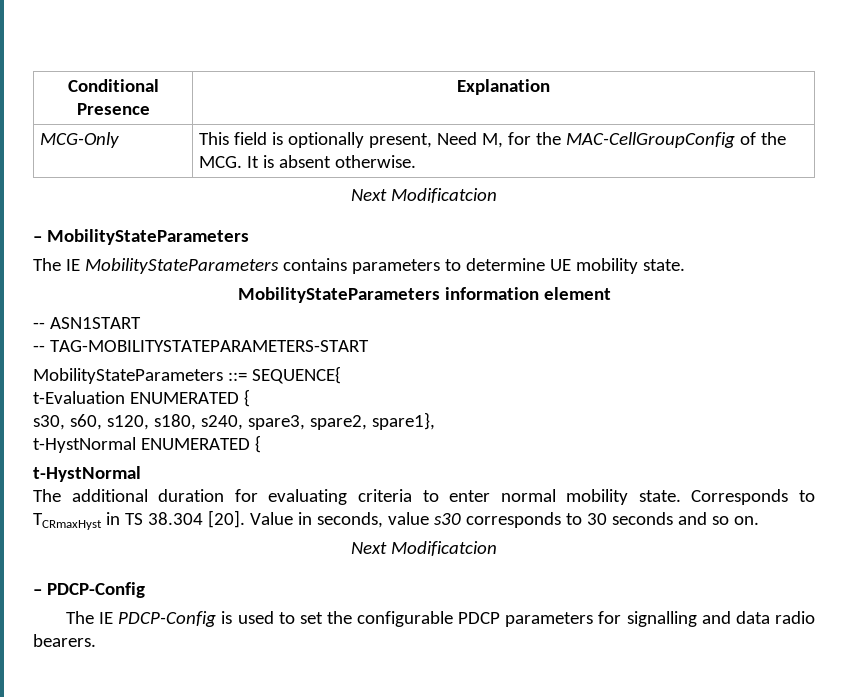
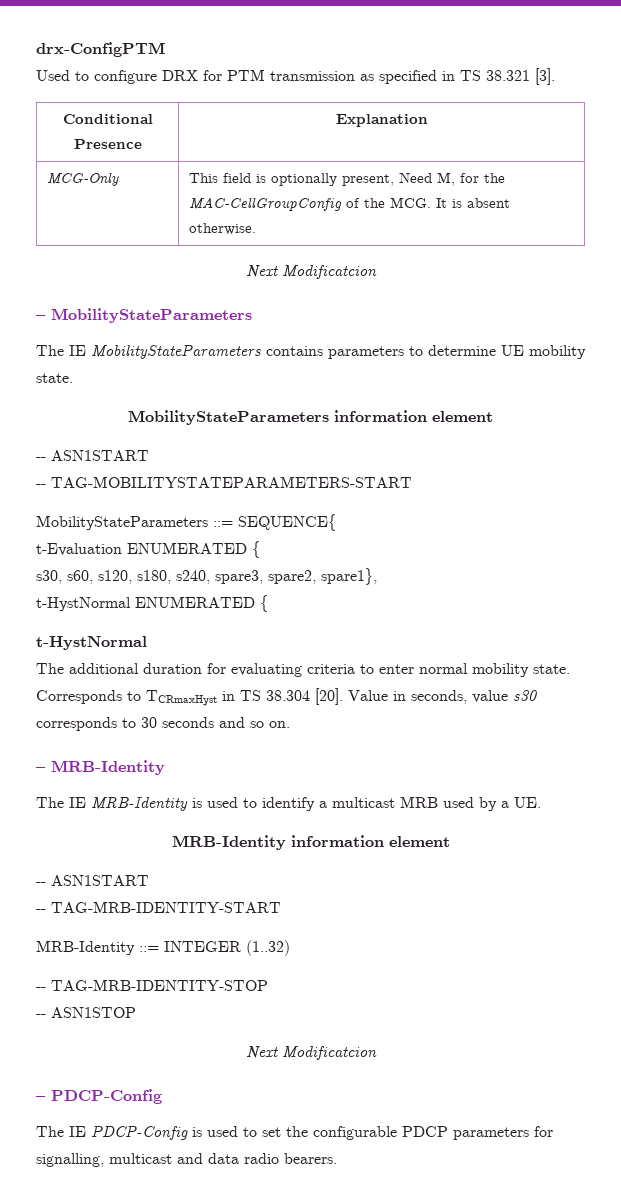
(67, 85) none -> [36,42,165,57] [36,68,555,85] drx-ConfigPTM // Used to configure DRX for PTM transmission as specified in TS 38.321 [3]. //
(759, 520) none -> [36,760,165,775] [36,796,541,811] [171,835,450,850] [36,875,149,886] [36,901,281,913] [36,940,290,956] [36,979,268,991] [36,1007,136,1018] // – MRB-Identity // The IE MRB-Identity is used to identify a multicast MRB used by a UE. // MRB-Identity information element // -- ASN1START // -- TAG-MRB-IDENTITY-START // MRB-Identity ::= INTEGER (1..32) // -- TAG-MRB-IDENTITY-STOP // -- ASN1STOP
[626,611,697,627] signalling -> [36,1153,172,1167] signalling, multicast

